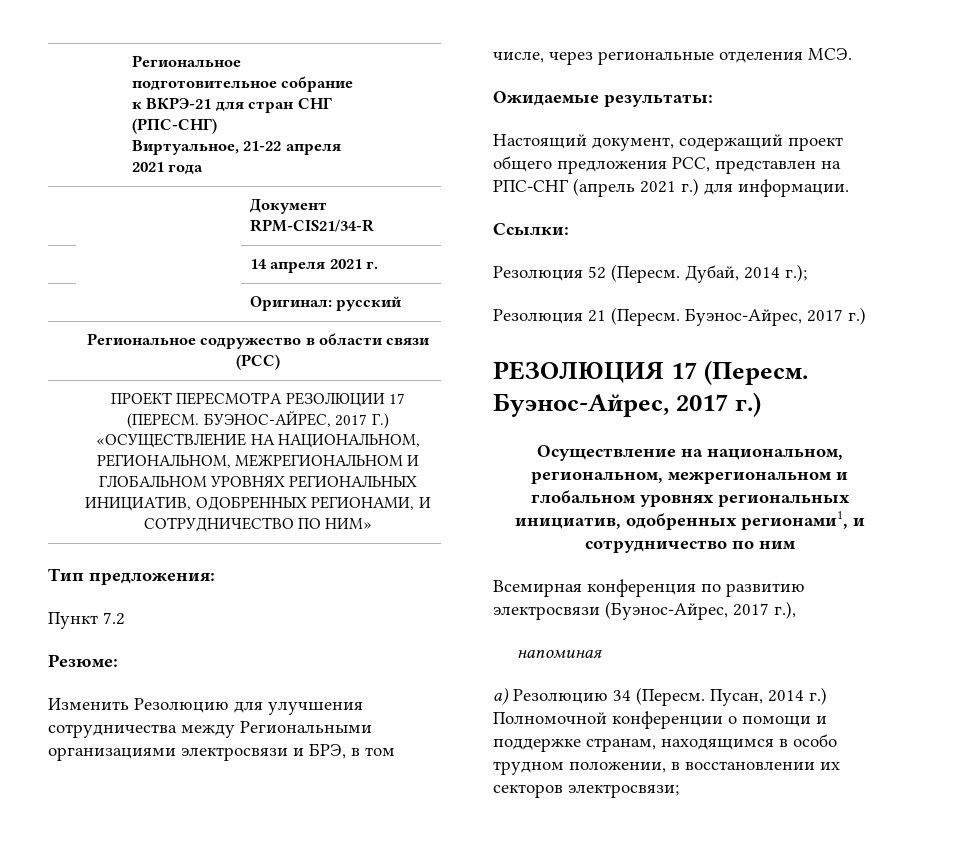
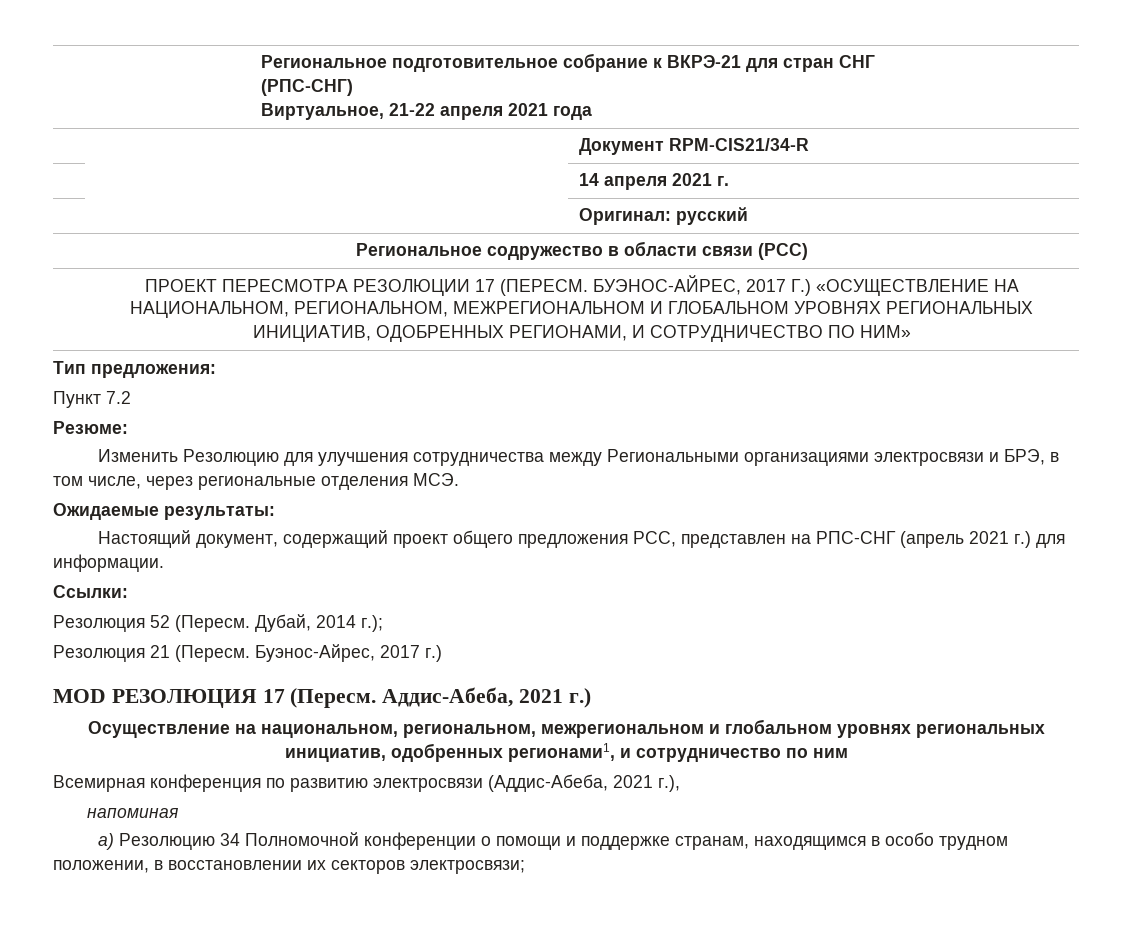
(866, 316) none -> [53,689,106,703] MOD
[493,393,729,417] Буэнос-Айрес, 2017 -> [382,687,564,707] Аддис-Абеба, 2021
[605,601,769,620] (Буэнос-Айрес, 2017 -> [488,774,653,792] (Аддис-Абеба, 2021
[636,687,827,706] (Пересм. Пусан, 2014 г.) -> (241, 839) none

